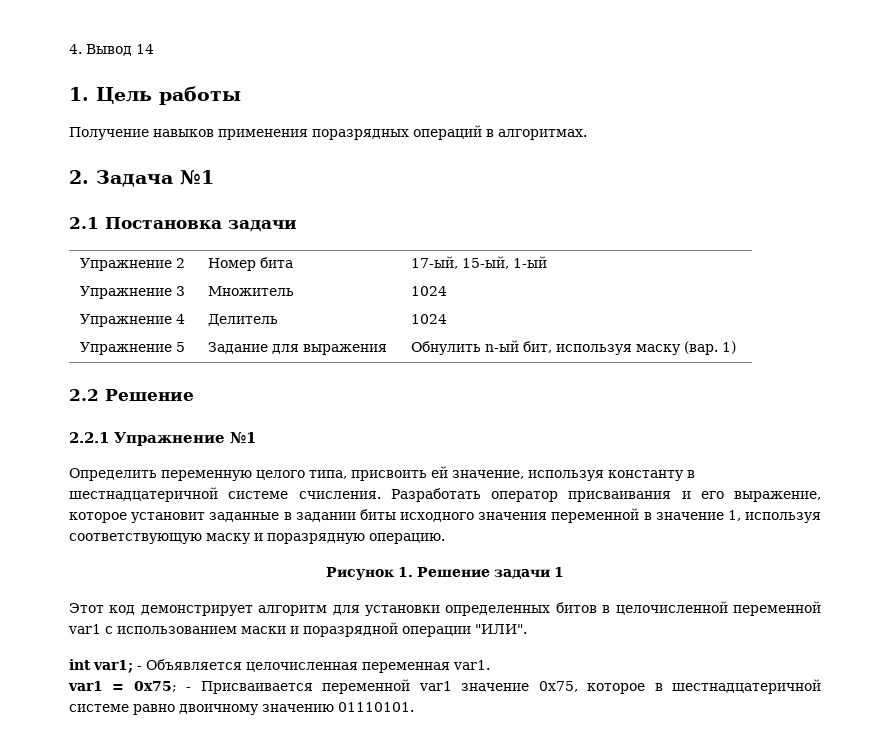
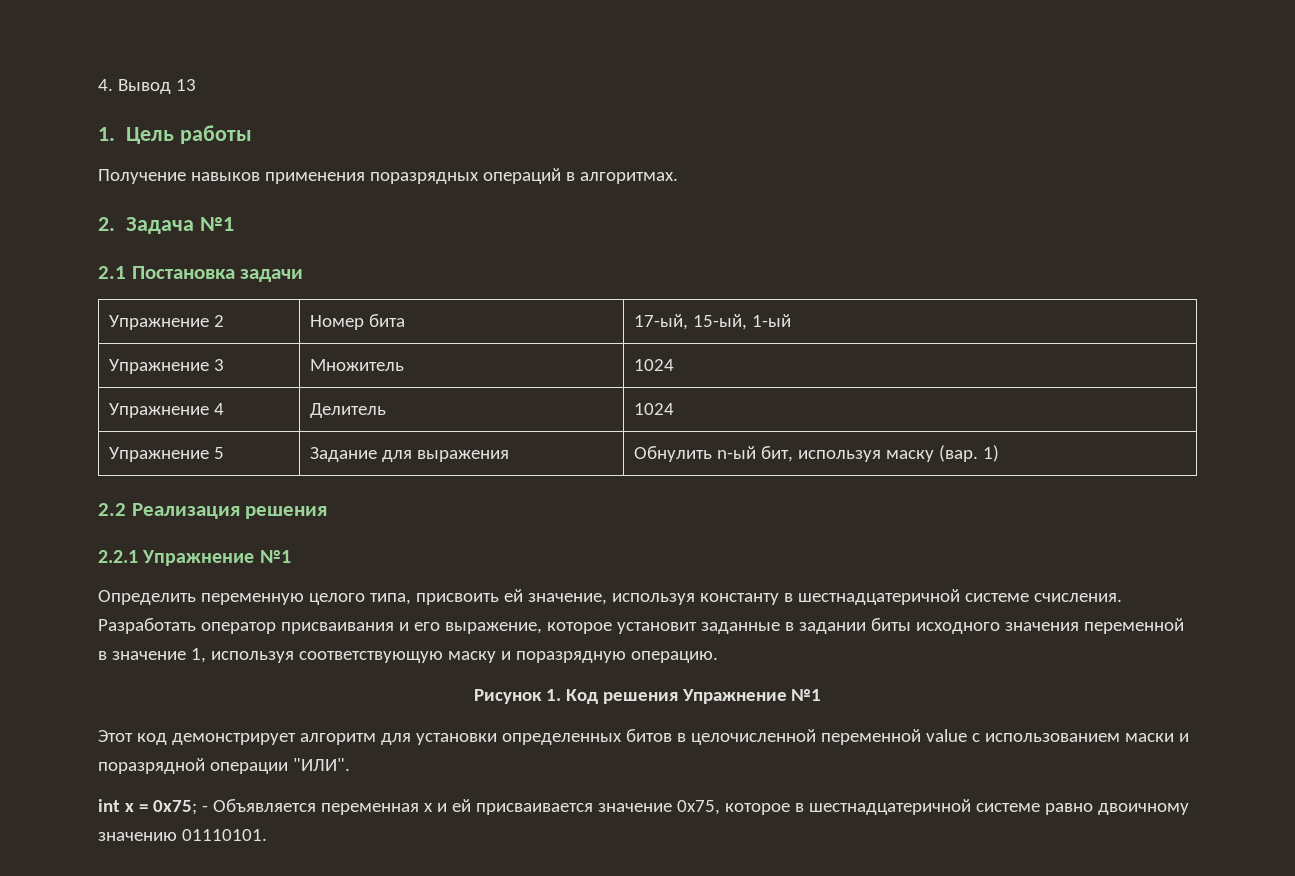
[136,44,154,54] 14 -> [175,79,196,91] 13
[105,389,194,401] Решение -> [131,503,328,519] Реализация решения
[417,567,564,579] Решение задачи 1 -> [565,689,822,704] Код решения Упражнение №1
[68,624,101,634] var1 -> [925,729,967,742] value
[93,659,490,673] [68,679,452,694] var1; - Объявляется целочисленная переменная var1. // var1 = 0x75; - Присваивается переменной var1 -> [124,799,593,815] x = 0x75; - Объявляется переменная x и ей присваивается

